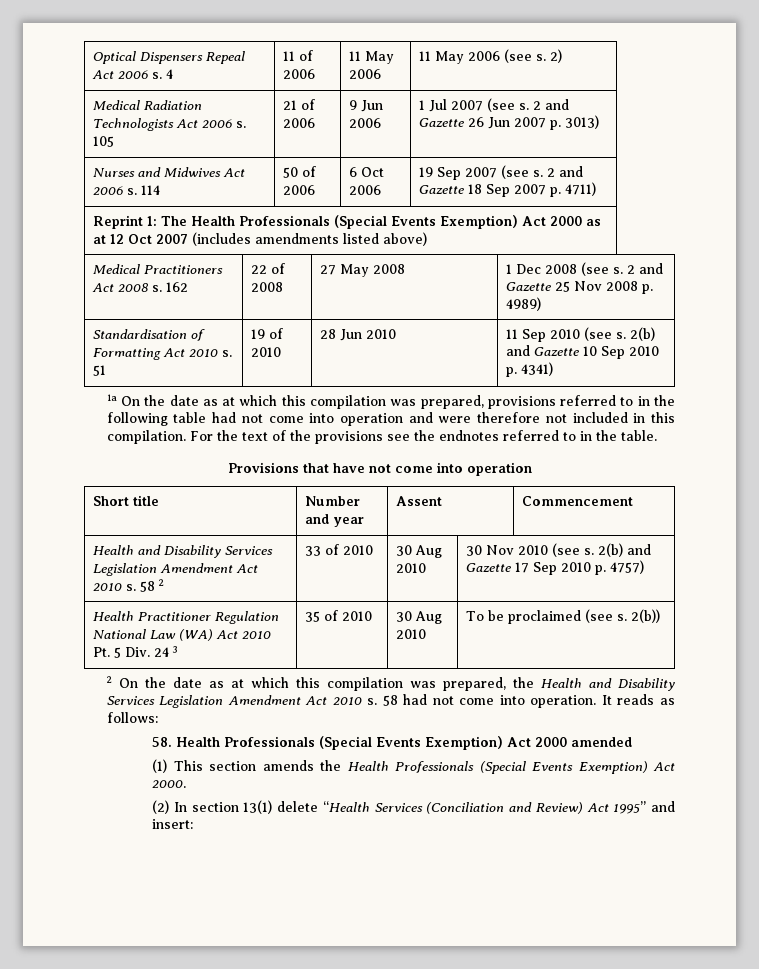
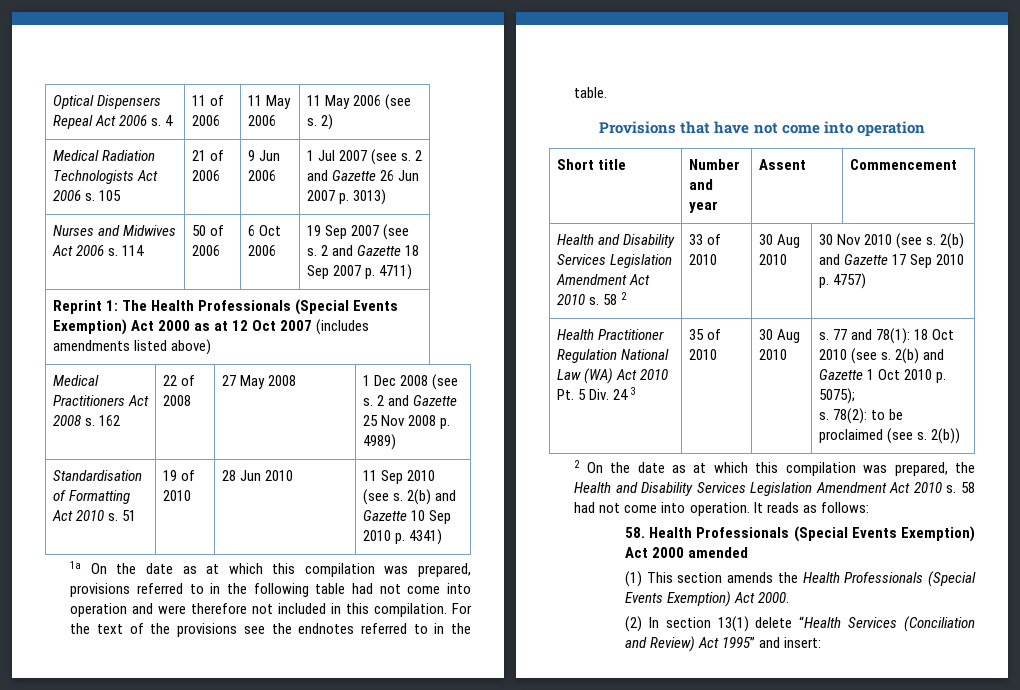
[465,611,484,621] To -> [818,328,955,344] [818,348,944,364] [818,369,946,383] [818,388,855,404] [818,408,885,424] s. 77 and 78(1): 18 Oct 2010 (see s. 2(b) and Gazette 1 Oct 2010 p. 5075); // s. 78(2): to

